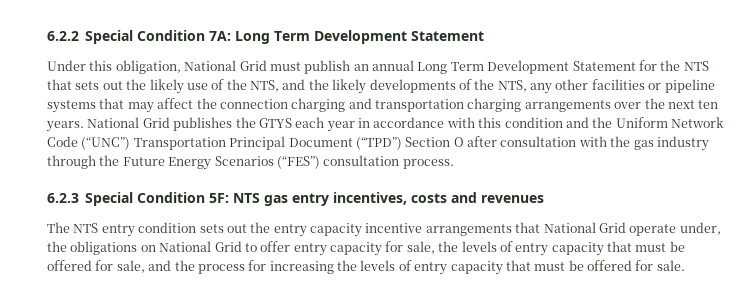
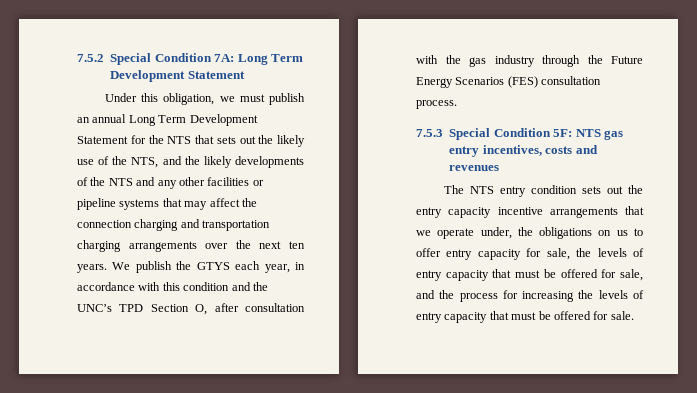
[47,31,79,41] 6.2.2 -> [77,54,104,62] 7.5.2
[184,60,267,71] National Grid -> [219,96,235,102] we
[497,80,527,92] NTS, -> [108,177,156,186] NTS and
[87,117,233,131] National Grid publishes -> [112,261,172,273] We publish
[326,121,355,132] year -> [264,264,290,273] year,
[615,117,724,128] [47,136,464,150] Uniform Network Code (“UNC”) Transportation Principal Document (“TPD”) Section O -> [77,304,208,315] UNC’s TPD Section O,
[276,156,320,169] (“FES”) -> [507,76,538,88] (FES)
[47,193,79,203] 6.2.3 -> [416,129,443,137] 7.5.3
[543,222,626,233] National Grid -> [416,230,431,236] we
[159,241,242,252] National Grid -> [616,230,628,236] us

